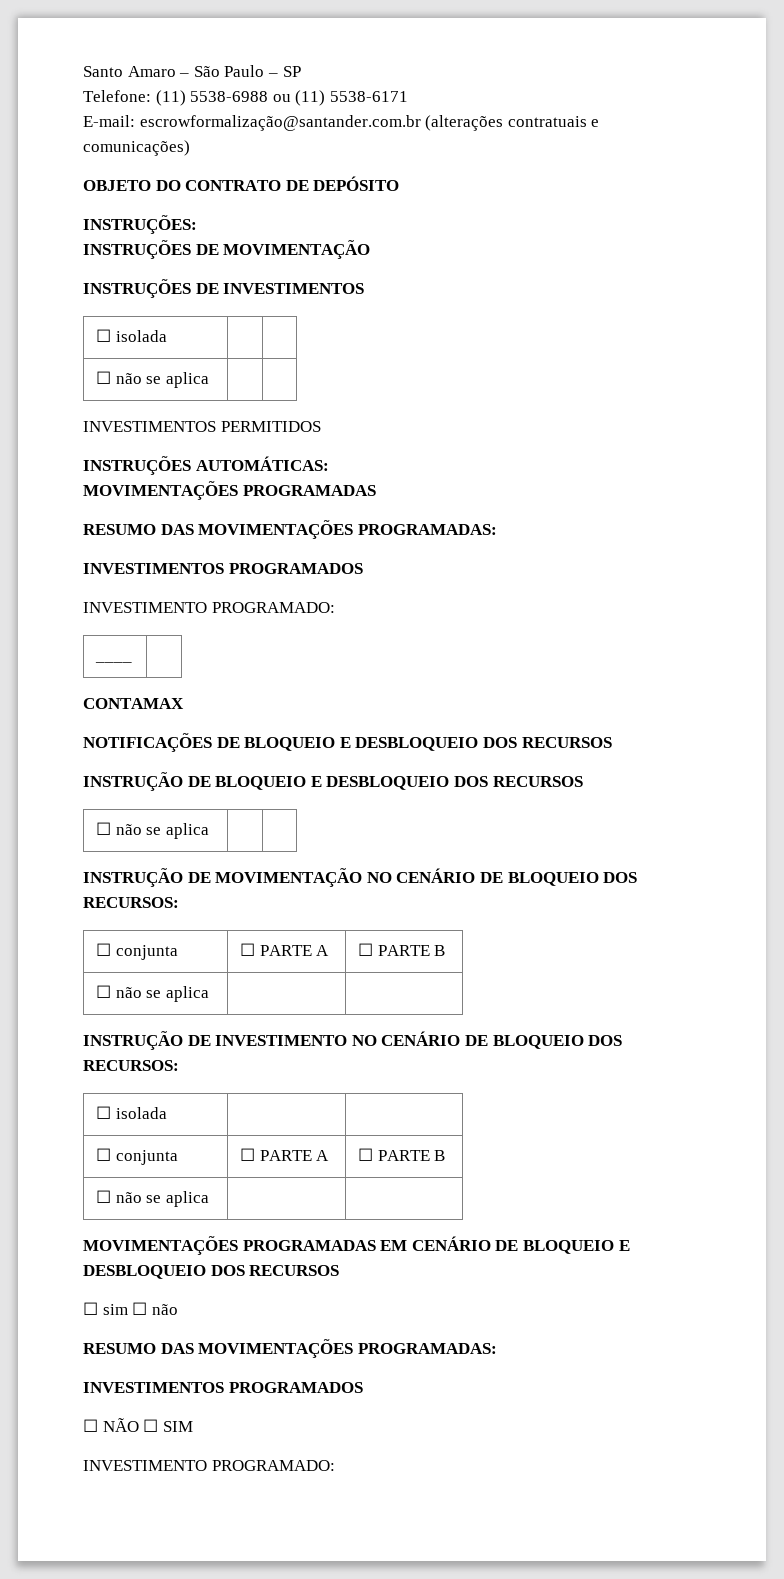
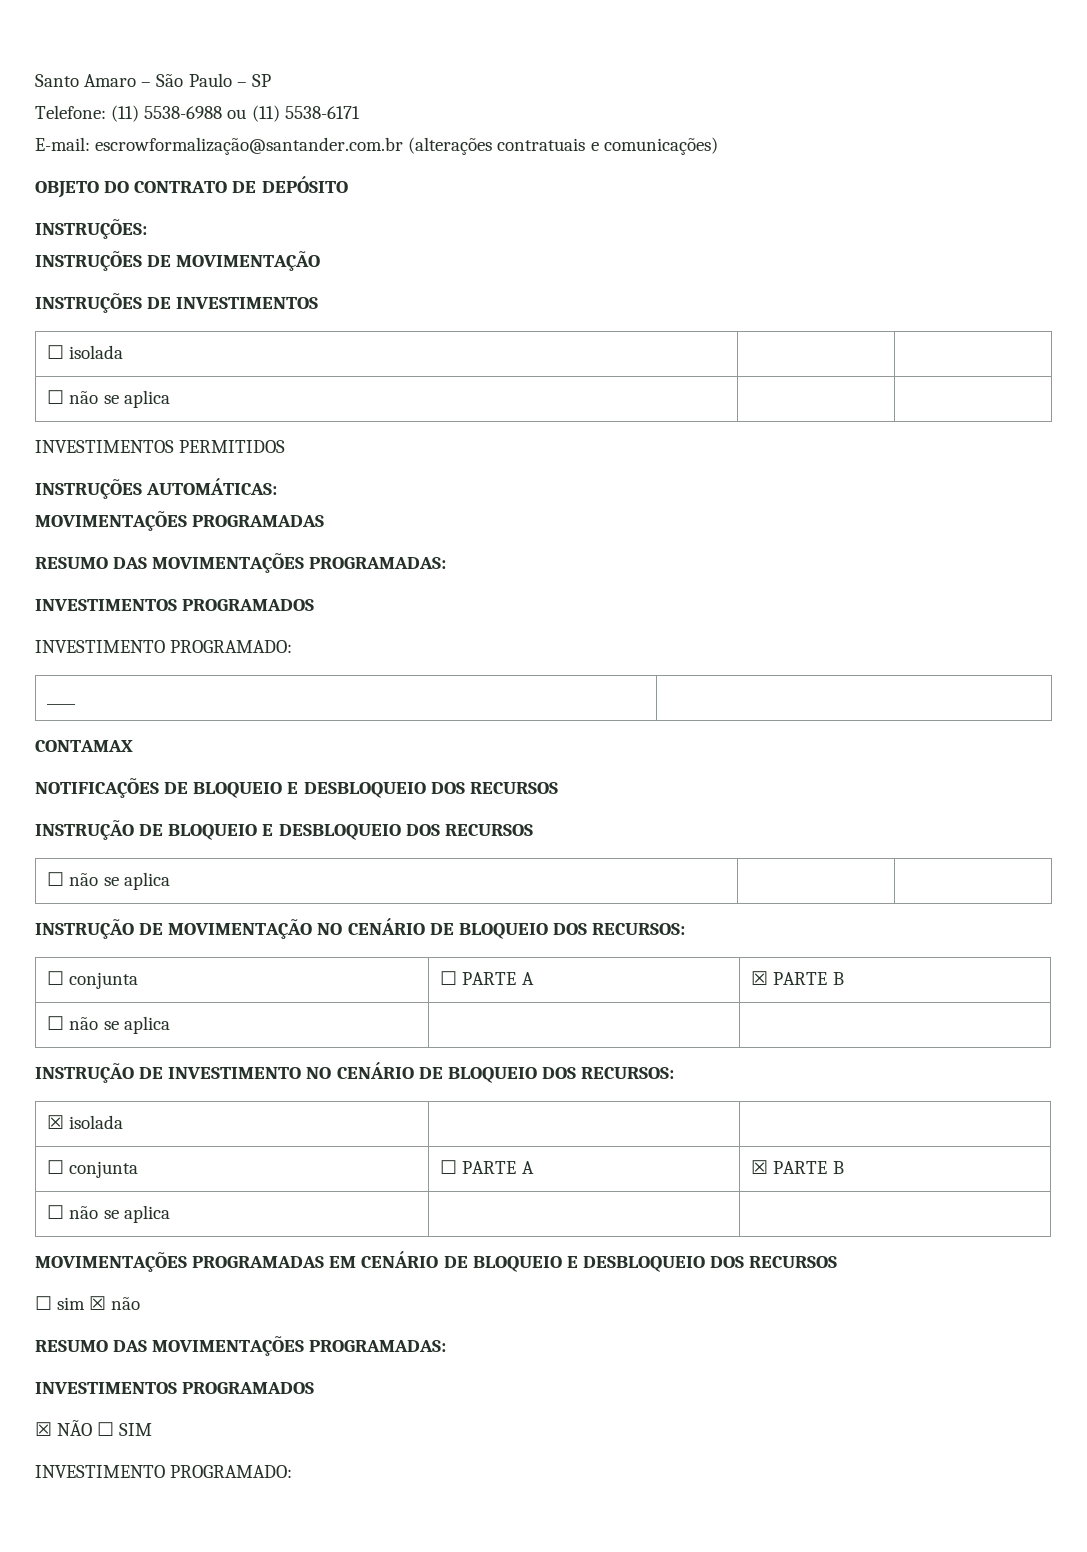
[358,943,374,956] ☐ -> [751,971,769,985] ☒
[96,1106,112,1119] ☐ -> [47,1115,65,1129] ☒
[358,1148,374,1161] ☐ -> [751,1160,769,1174] ☒
[132,1302,148,1315] ☐ -> [89,1296,107,1310] ☒
[83,1419,98,1432] ☐ -> [35,1422,52,1436] ☒

